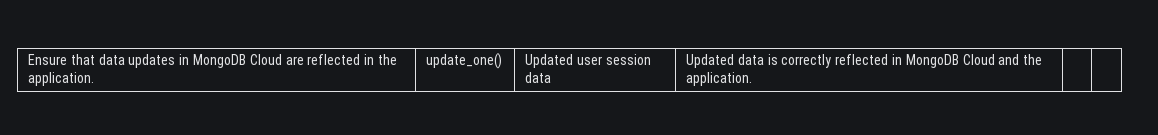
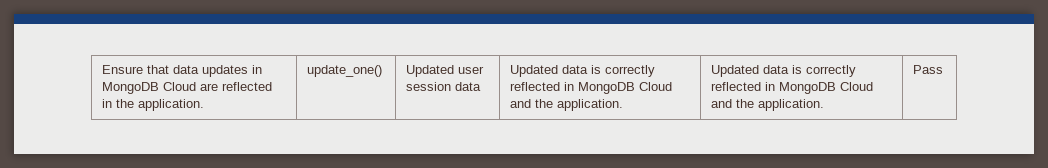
(753, 79) | -> [711,65,857,77] [711,82,874,94] [711,99,825,111] [913,65,944,74] Updated data is correctly reflected in MongoDB Cloud and the application. | Pass

